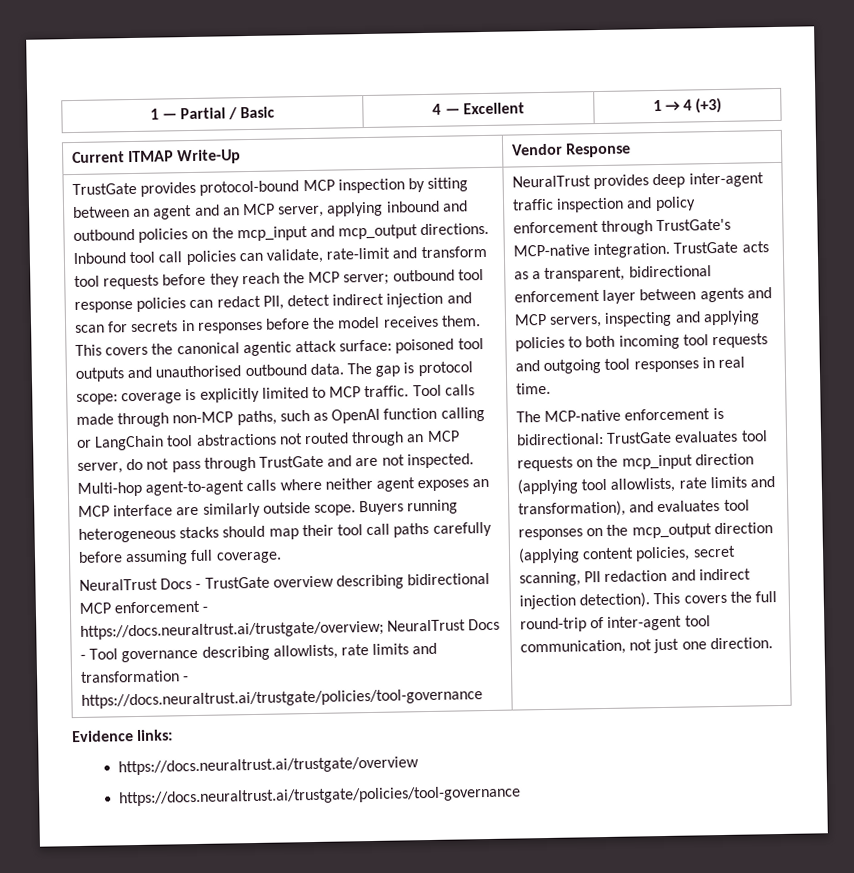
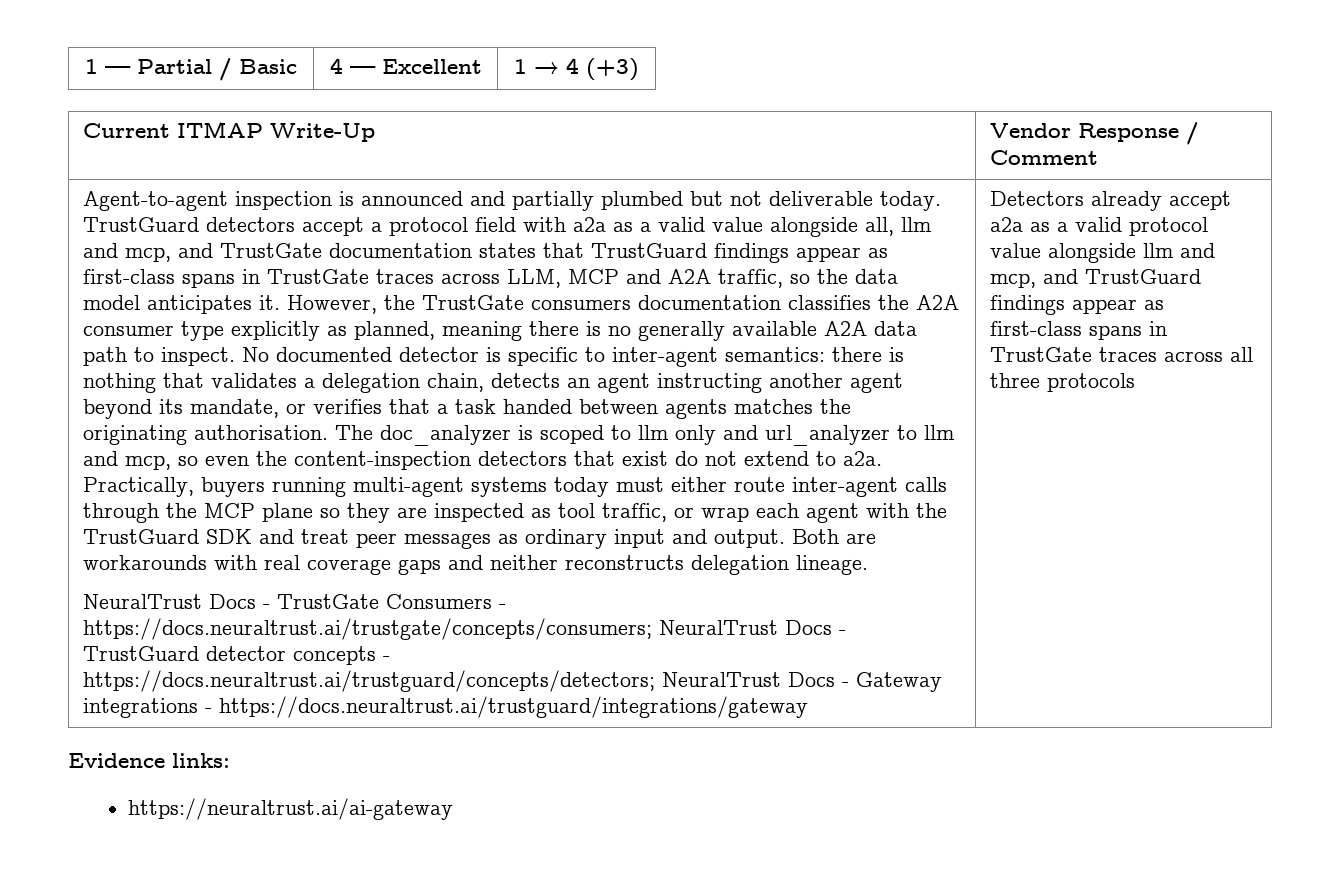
[72,177,469,197] [73,200,468,220] [73,222,490,243] [73,245,487,266] [74,269,484,290] [74,292,472,314] [75,315,481,334] [75,338,484,357] [75,361,473,382] [76,384,475,405] [76,407,485,428] [77,430,460,451] [77,453,474,474] [77,477,490,497] [78,499,459,518] [78,521,492,543] [78,549,282,566] [79,572,491,591] [79,600,209,614] [80,618,501,640] [80,642,438,663] [80,670,190,683] [81,688,484,709] [512,172,764,190] [512,196,696,213] [513,218,732,235] [513,241,769,259] [514,265,712,282] [514,287,772,304] [514,310,760,328] [515,333,768,352] [515,356,745,374] [516,382,552,395] [516,407,724,423] [516,430,768,446] [517,453,754,472] [517,476,775,495] [518,499,750,518] [518,522,773,541] [518,545,736,564] [519,568,751,587] [519,591,777,610] [520,615,711,633] [520,637,773,656] // TrustGate provides protocol-bound MCP inspection by sitting between an agent and an MCP server, applying inbound and outbound policies on the mcp_input and mcp_output directions. Inbound tool call policies can validate, rate-limit and transform tool requests before they reach the MCP server; outbound tool response policies can redact PII, detect indirect injection and scan for secrets in responses before the model receives them. This covers the canonical agentic attack surface: poisoned tool outputs and unauthorised outbound data. The gap is protocol scope: coverage is explicitly limited to MCP traffic. Tool calls made through non-MCP paths, such as OpenAI function calling or LangChain tool abstractions not routed through an MCP server, do not pass through TrustGate and are not inspected. Multi-hop agent-to-agent calls where neither agent exposes an MCP interface are similarly outside scope. Buyers running heterogeneous stacks should map their tool call paths carefully before assuming full coverage. // NeuralTrust Docs - TrustGate overview describing bidirectional MCP enforcement - https://docs.neuraltrust.ai/trustgate/overview; NeuralTrust Docs - Tool governance describing allowlists, rate limits and transformation - https://docs.neuraltrust.ai/trustgate/policies/tool-governance | NeuralTrust provides deep inter-agent traffic inspection and policy enforcement through TrustGate's MCP-native integration. TrustGate acts as a transparent, bidirectional enforcement layer between agents and MCP servers, inspecting and applying policies to both incoming tool requests and outgoing tool responses in real time. // The MCP-native enforcement is bidirectional: TrustGate evaluates tool requests on the mcp_input direction (applying tool allowlists, rate limits and transformation), and evaluates tool responses on the mcp_output direction (applying content policies, secret scanning, PII redaction and indirect injection detection). This covers the full round-trip of inter-agent tool communication, not just one direction. -> [1186,122,1200,145] [990,150,1099,165] [83,191,942,211] [83,217,933,237] [83,243,889,263] [83,269,899,288] [83,295,960,314] [83,321,918,341] [83,347,905,367] [83,373,904,393] [83,399,852,419] [83,425,956,446] [83,451,883,470] [83,477,948,497] [83,503,948,523] [83,529,877,549] [83,555,869,575] [83,594,507,609] [83,618,847,640] [83,646,391,665] [83,670,943,692] [83,696,809,718] [990,191,1232,211] [990,217,1209,236] [990,243,1216,263] [990,269,1202,288] [990,295,1165,315] [990,321,1168,340] [990,347,1254,362] [990,373,1136,392] / Comment // Agent-to-agent inspection is announced and partially plumbed but not deliverable today. TrustGuard detectors accept a protocol field with a2a as a valid value alongside all, llm and mcp, and TrustGate documentation states that TrustGuard findings appear as first-class spans in TrustGate traces across LLM, MCP and A2A traffic, so the data model anticipates it. However, the TrustGate consumers documentation classifies the A2A consumer type explicitly as planned, meaning there is no generally available A2A data path to inspect. No documented detector is specific to inter-agent semantics: there is nothing that validates a delegation chain, detects an agent instructing another agent beyond its mandate, or verifies that a task handed between agents matches the originating authorisation. The doc_analyzer is scoped to llm only and url_analyzer to llm and mcp, so even the content-inspection detectors that exist do not extend to a2a. Practically, buyers running multi-agent systems today must either route inter-agent calls through the MCP plane so they are inspected as tool traffic, or wrap each agent with the TrustGuard SDK and treat peer messages as ordinary input and output. Both are workarounds with real coverage gaps and neither reconstructs delegation lineage. // NeuralTrust Docs - TrustGate Consumers - https://docs.neuraltrust.ai/trustgate/concepts/consumers; NeuralTrust Docs - TrustGuard detector concepts - https://docs.neuraltrust.ai/trustguard/concepts/detectors; NeuralTrust Docs - Gateway integrations - https://docs.neuraltrust.ai/trustguard/integrations/gateway | Detectors already accept a2a as a valid protocol value alongside llm and mcp, and TrustGuard findings appear as first-class spans in TrustGate traces across all three protocols
[118,756,420,776] [119,785,522,807] https://docs.neuraltrust.ai/trustgate/overview // https://docs.neuraltrust.ai/trustgate/policies/tool-governance -> [127,798,453,820] https://neuraltrust.ai/ai-gateway

